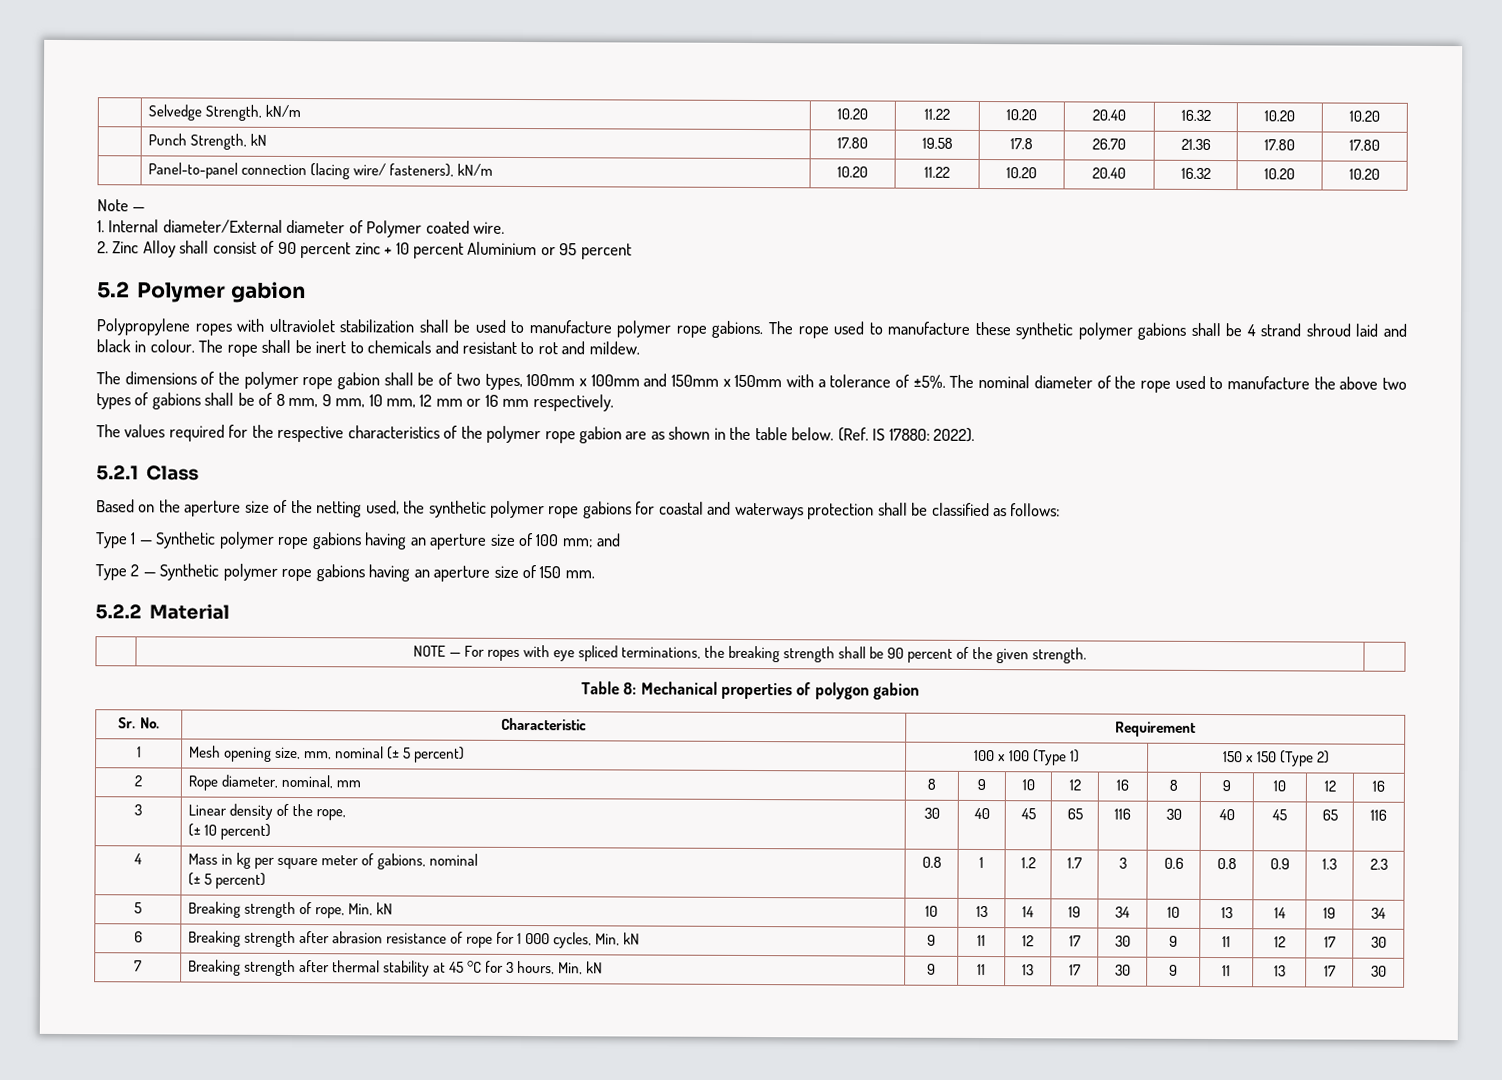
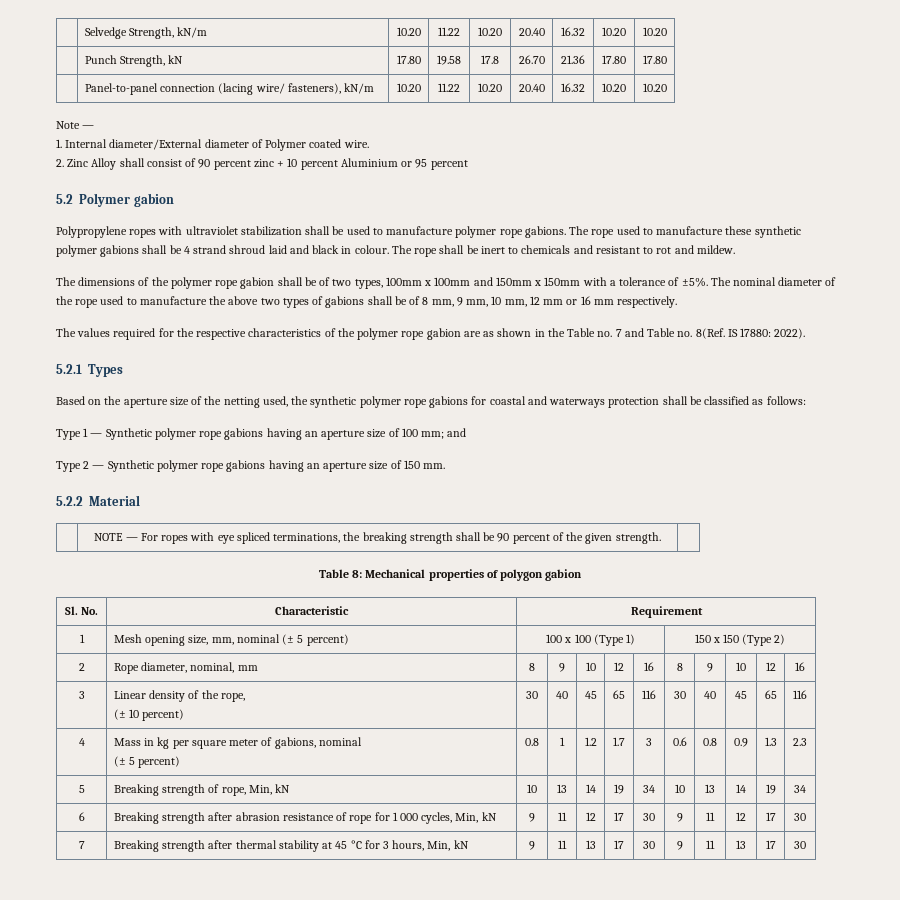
[754,427,869,442] table below. (Ref. -> [567,328,725,339] Table no. 7 and Table no. 8(Ref.
[146,465,200,481] Class -> [88,364,123,377] Types
[118,717,137,729] Sr. -> [64,606,78,615] Sl.

